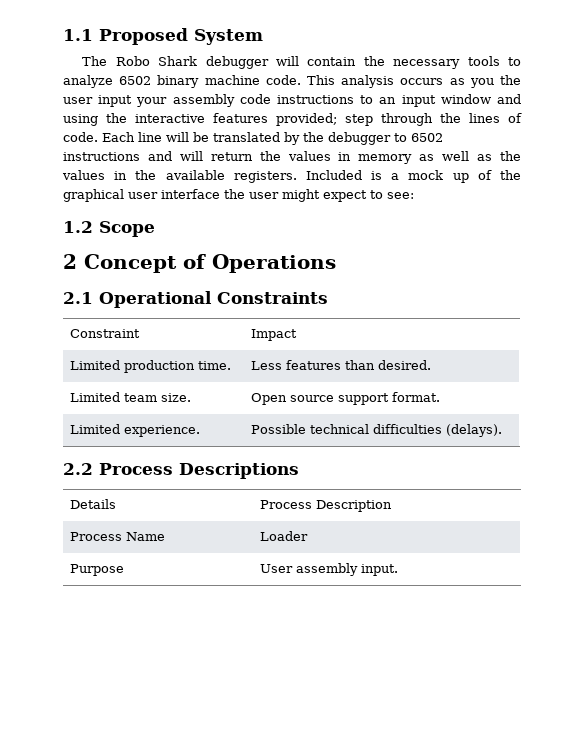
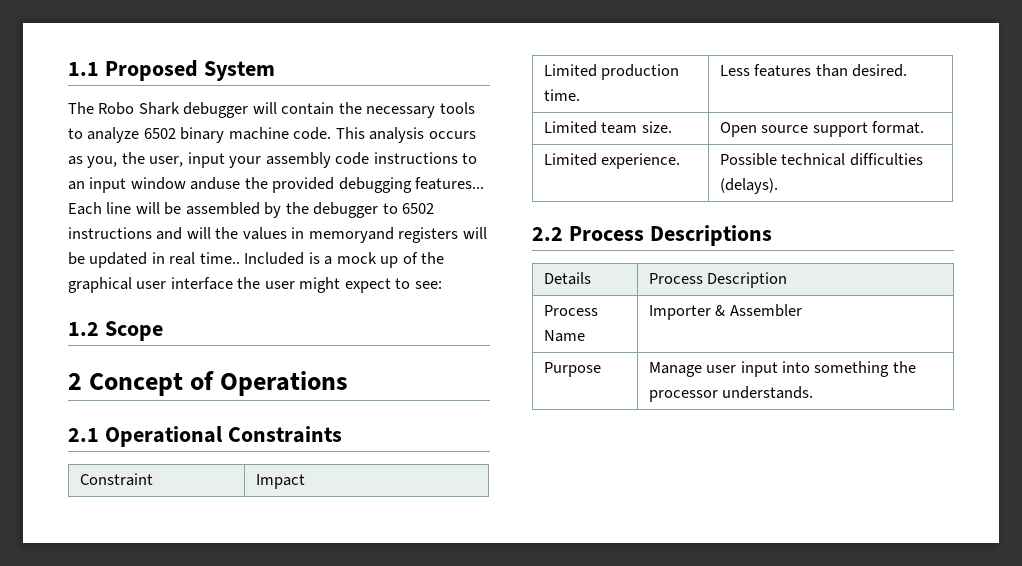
[469,75,521,88] [63,97,93,104] you the user -> [87,152,184,168] you, the user,
[496,94,521,104] [63,113,522,126] [63,132,98,142] and using the interactive features provided; step through the lines of code. -> [190,177,485,193] anduse the provided debugging features...
[213,132,280,142] translated -> [185,202,260,215] assembled
[210,151,522,164] [62,170,297,183] return the values in memory as well as the values in the available registers. -> [215,227,487,243] [68,252,240,268] the values in memoryand registers will be updated in real time..
[260,531,309,541] [70,564,125,576] [260,563,399,576] Loader // Purpose | User assembly input. -> [648,304,802,320] [543,362,601,377] [648,361,916,377] [648,386,814,402] Importer & Assembler // Purpose | Manage user input into something the processor understands.

